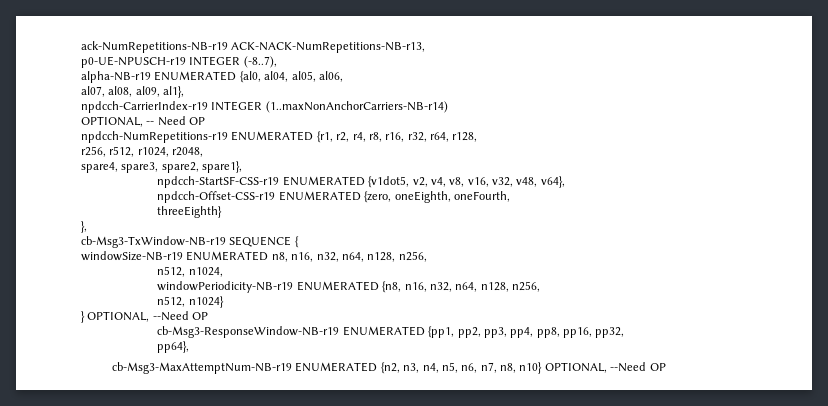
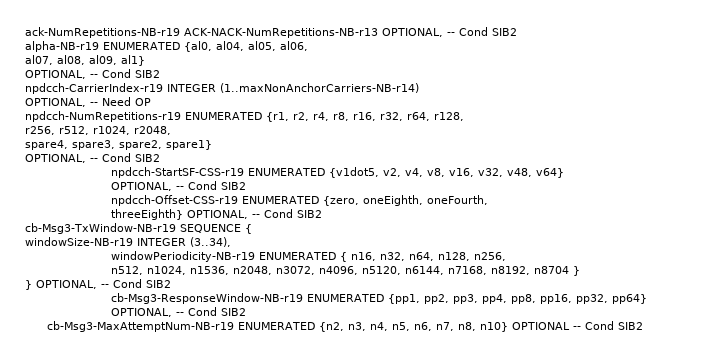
[231,42,426,53] [81,56,277,68] ACK-NACK-NumRepetitions-NB-r13, // p0-UE-NPUSCH-r19 INTEGER (-8..7), -> [184,27,517,38] ACK-NACK-NumRepetitions-NB-r13 OPTIONAL, -- Cond SIB2
[163,86,185,98] al1}, -> [121,55,145,66] [25,69,160,79] al1} // OPTIONAL, -- Cond SIB2
[202,161,243,173] spare1}, -> [166,140,212,150] [25,153,160,163] spare1} // OPTIONAL, -- Cond SIB2
[540,176,565,188] v64}, -> [535,168,564,178] [110,181,246,191] v64} // OPTIONAL, -- Cond SIB2
[81,221,87,233] // }, -> [186,209,322,219] OPTIONAL, -- Cond SIB2
[186,251,288,262] ENUMERATED n8, -> [137,237,231,247] [110,251,347,262] INTEGER (3..34), // windowPeriodicity-NB-r19 ENUMERATED {
[157,281,541,293] [157,296,224,308] // windowPeriodicity-NB-r19 ENUMERATED {n8, n16, n32, n64, n128, n256, // n512, n1024} -> [189,266,580,276] n1536, n2048, n3072, n4096, n5120, n6144, n7168, n8192, n8704 }
[152,311,209,321] --Need OP -> [101,279,171,288] -- Cond SIB2
[157,341,190,353] // pp64}, -> [611,294,647,304] [110,307,246,317] pp64} OPTIONAL, -- Cond SIB2
[544,362,666,373] OPTIONAL, --Need OP -> [512,321,644,330] OPTIONAL -- Cond SIB2

